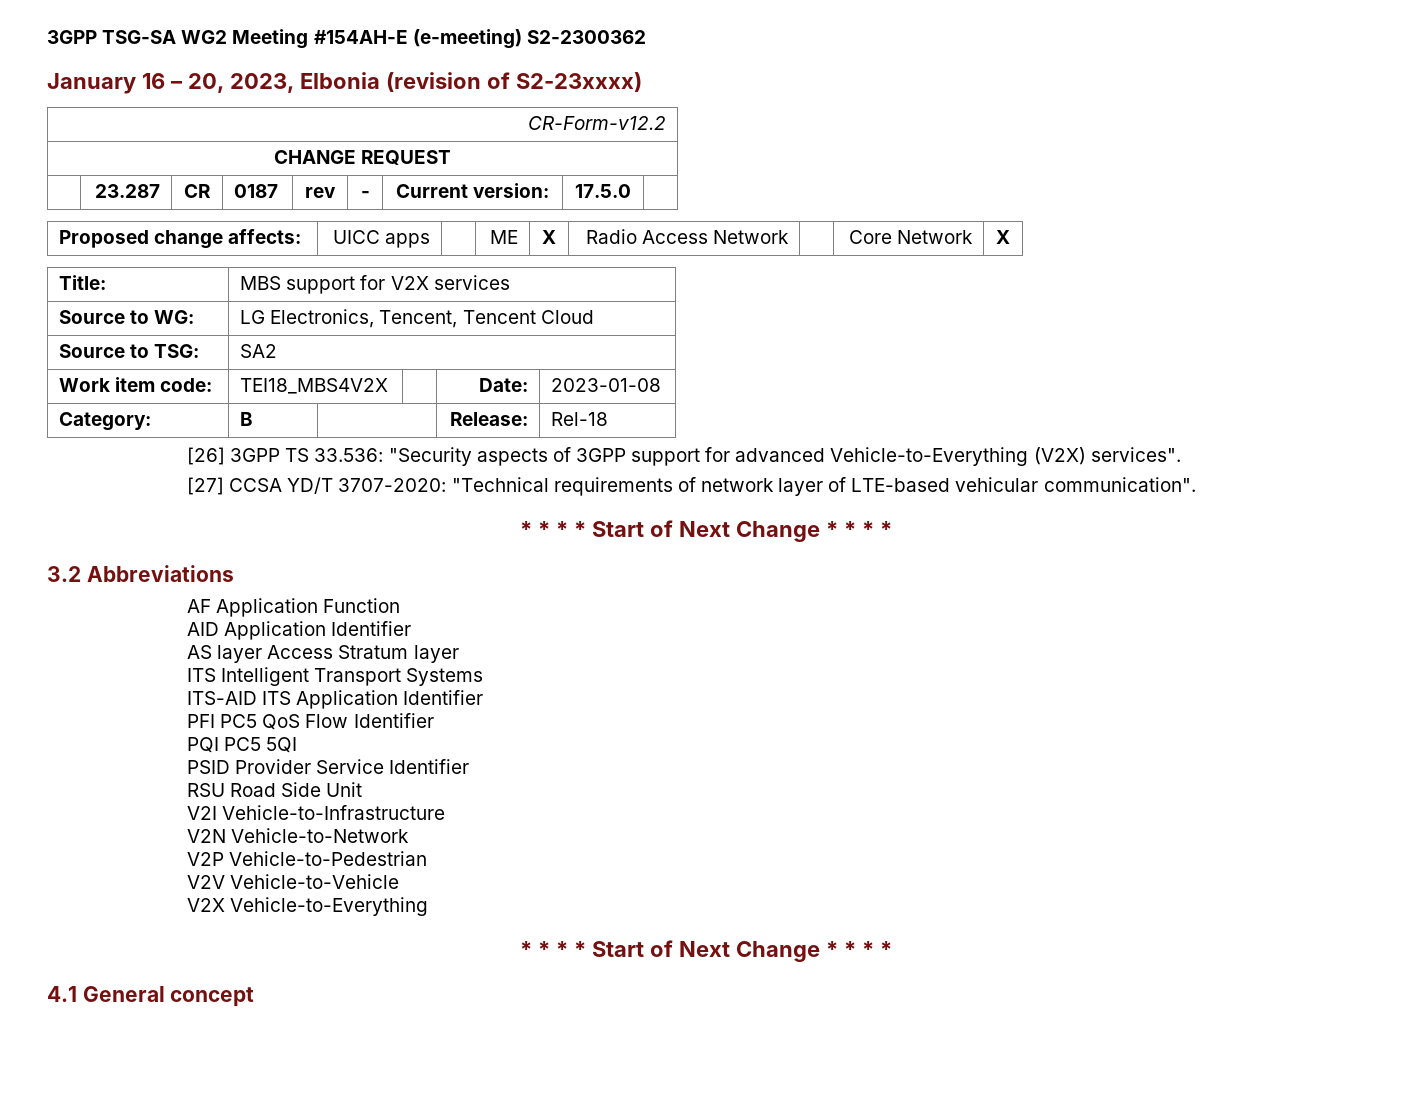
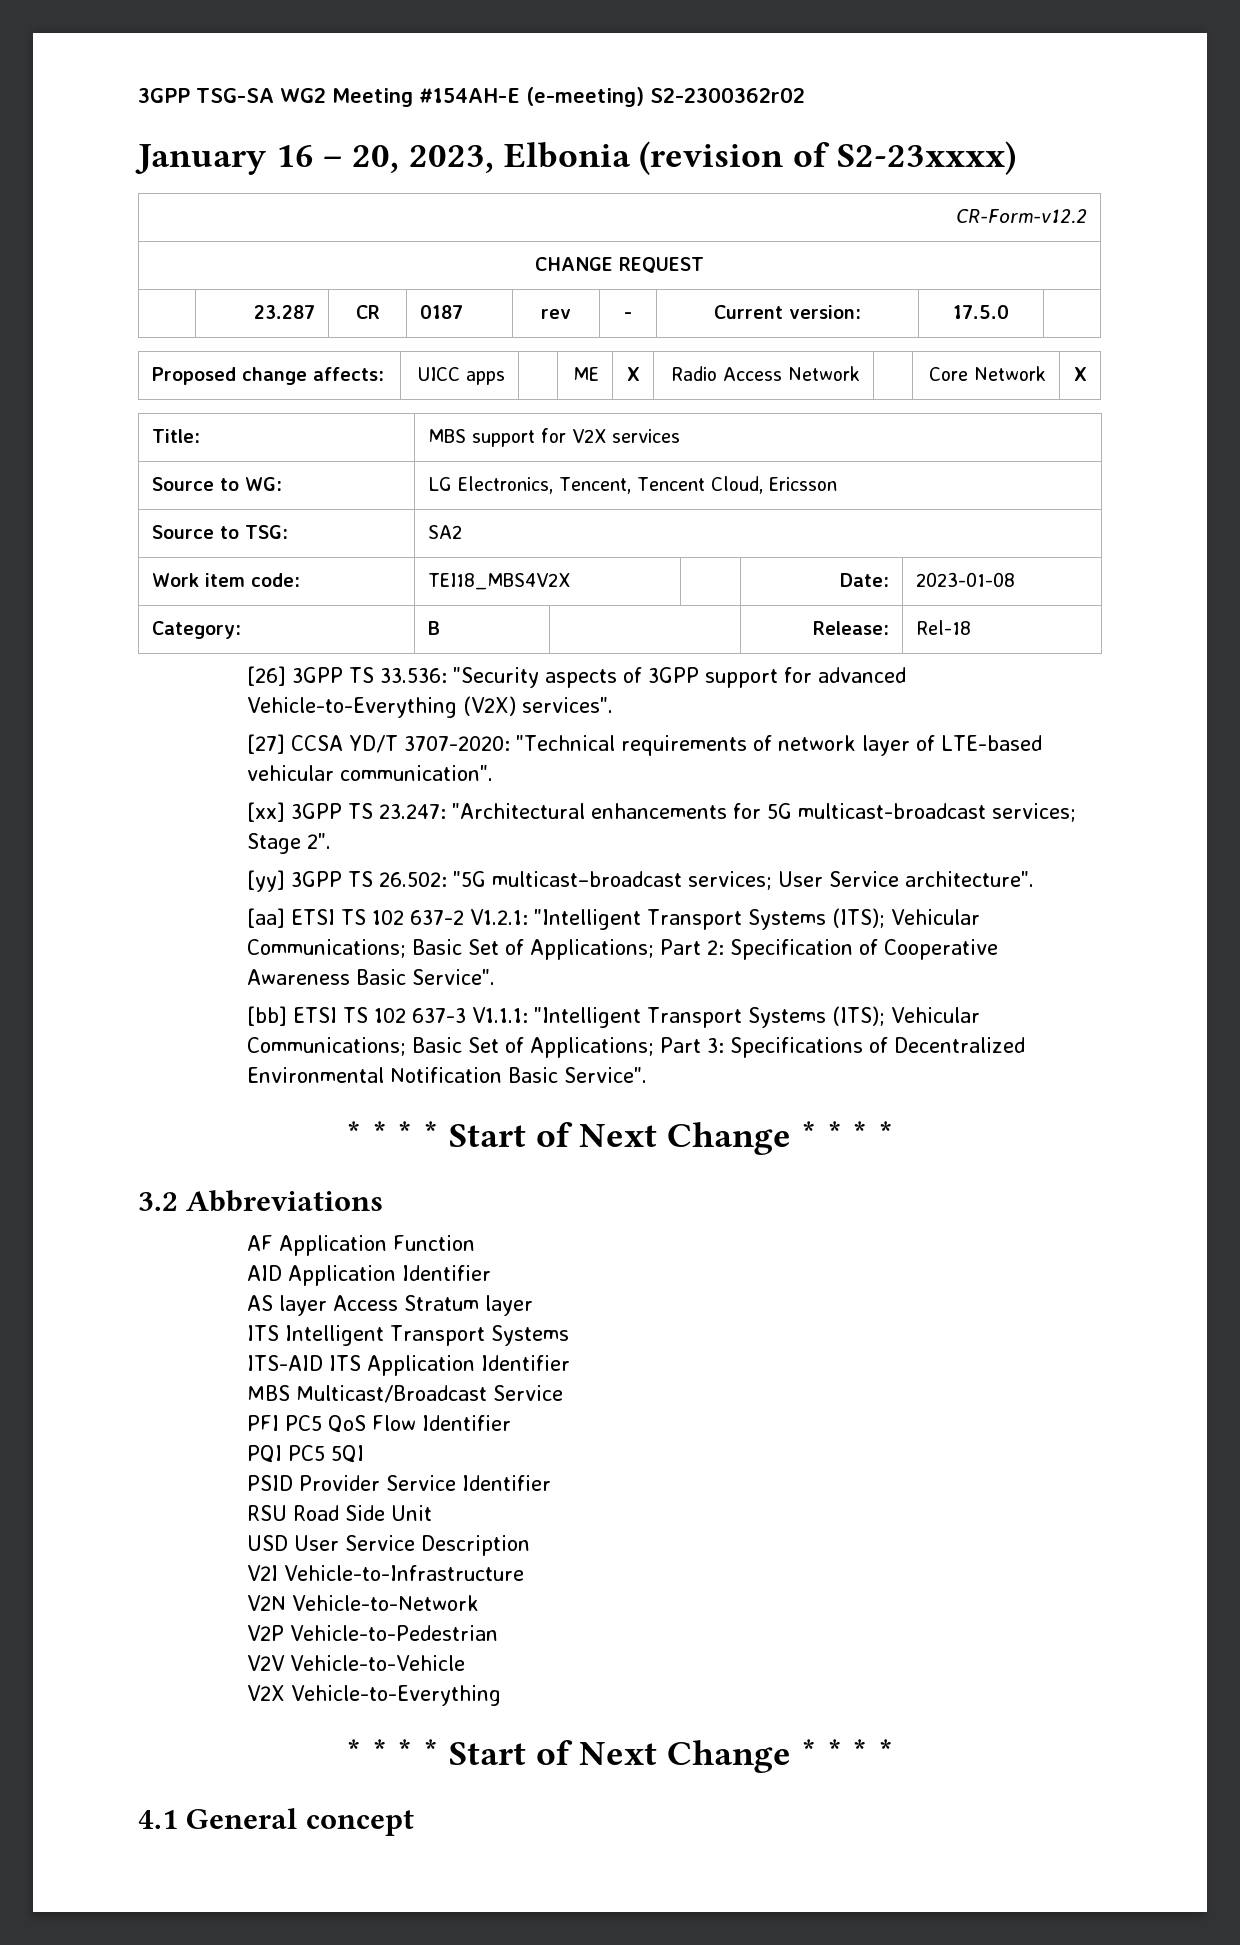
[526,30,646,44] S2-2300362 -> [650,87,805,103] S2-2300362r02
[540,310,594,324] Cloud -> [710,476,837,494] Cloud, Ericsson
(1196, 484) none -> [247,802,1077,822] [247,833,332,854] [247,870,1035,892] [247,908,981,930] [247,939,999,960] [247,969,496,985] [247,1006,981,1028] [247,1037,1026,1058] [247,1067,648,1083] // [xx] 3GPP TS 23.247: "Architectural enhancements for 5G multicast-broadcast services; Stage 2". // [yy] 3GPP TS 26.502: "5G multicast–broadcast services; User Service architecture". // [aa] ETSI TS 102 637-2 V1.2.1: "Intelligent Transport Systems (ITS); Vehicular Communications; Basic Set of Applications; Part 2: Specification of Cooperative Awareness Basic Service". // [bb] ETSI TS 102 637-3 V1.1.1: "Intelligent Transport Systems (ITS); Vehicular Communications; Basic Set of Applications; Part 3: Specifications of Decentralized Environmental Notification Basic Service".
(484, 697) none -> [247,1385,564,1403] // MBS Multicast/Broadcast Service
(363, 789) none -> [247,1535,531,1556] // USD User Service Description

